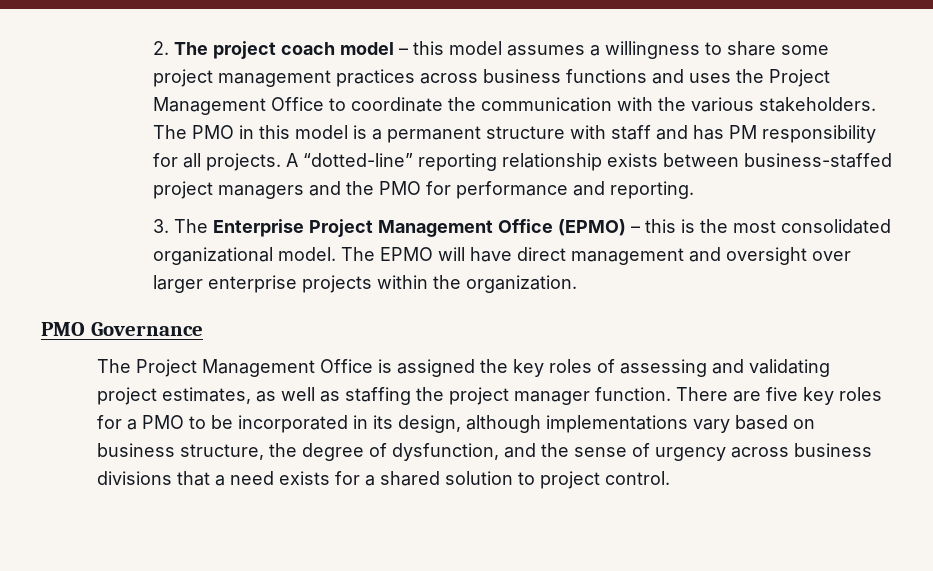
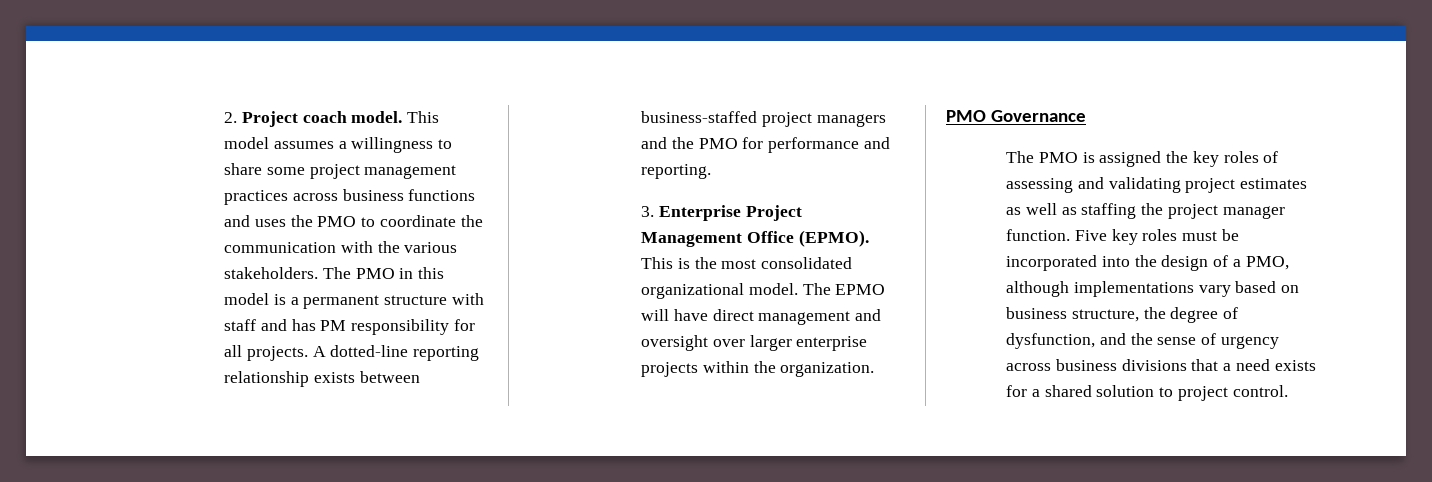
[173,41,444,59] The project coach model – this -> [241,111,440,127] Project coach model. This
[768,69,830,87] [152,97,324,115] Project Management Office -> [317,216,357,227] PMO
[302,153,413,167] “dotted-line” -> [330,345,409,357] dotted-line
[173,219,208,233] The -> (655, 211) none
[557,219,676,236] (EPMO) – this -> [798,230,869,247] [641,257,674,269] (EPMO). This
[135,359,373,377] Project Management Office -> [1038,152,1078,163] PMO
[161,387,251,404] estimates, -> [1240,178,1308,189] estimates
[675,387,882,405] [96,415,461,433] There are five key roles for a PMO to be incorporated in its design, -> [1074,229,1239,245] [1006,255,1289,271] Five key roles must be incorporated into the design of a PMO,

